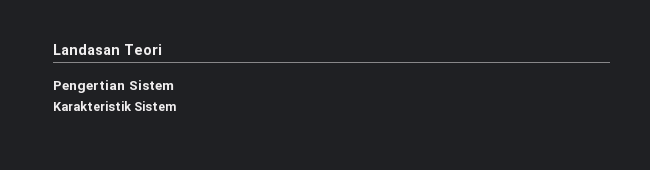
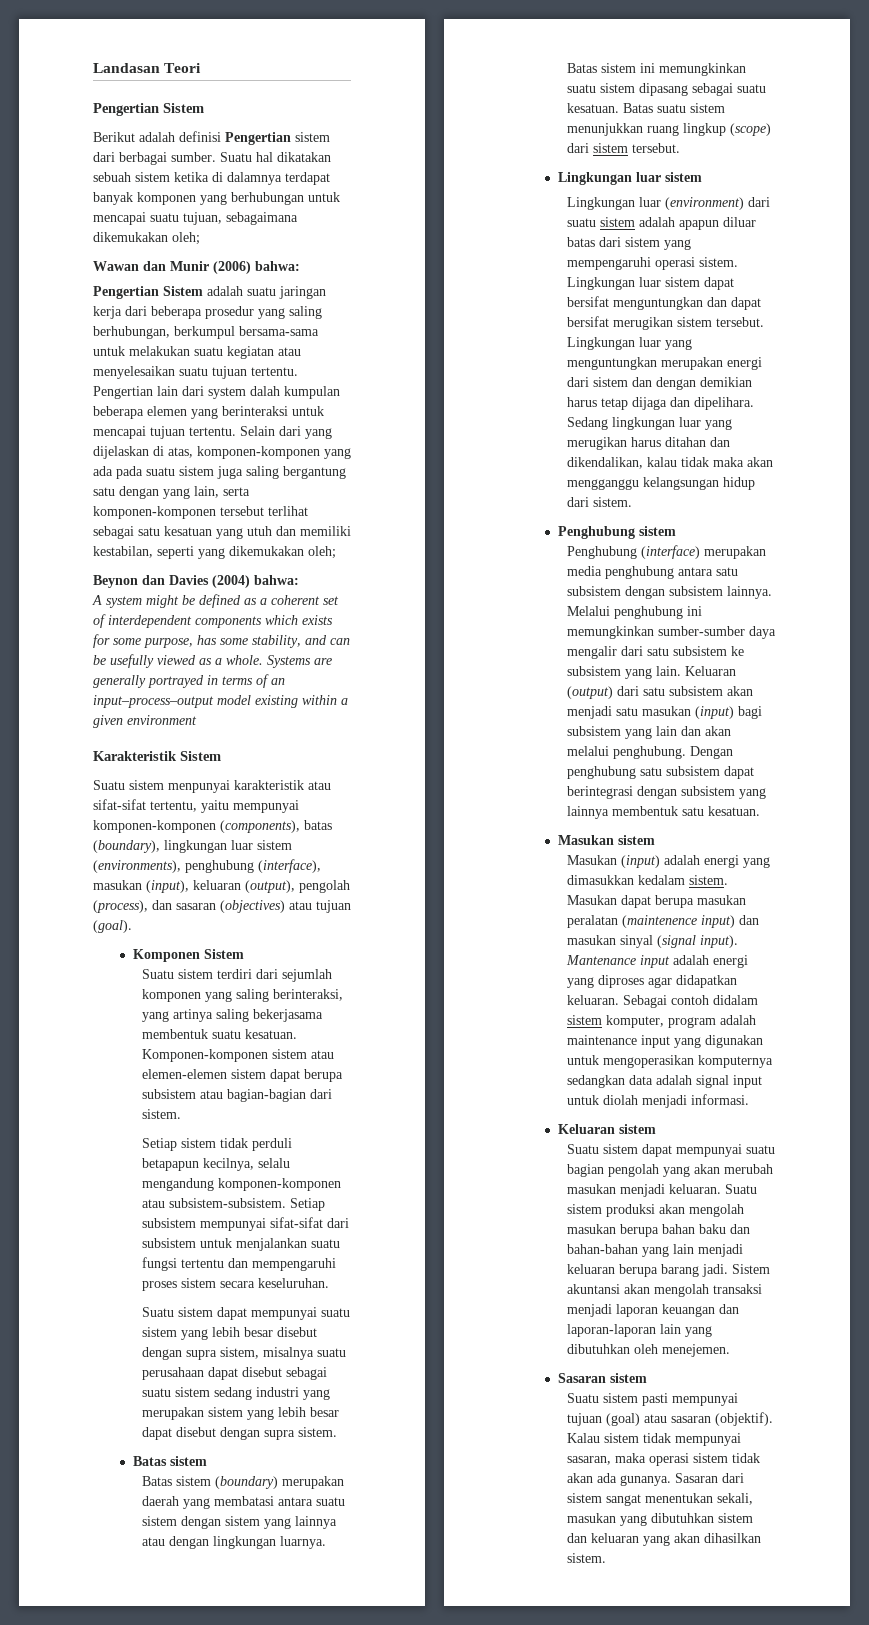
[53,101,177,111] Karakteristik Sistem -> [93,131,330,145] [93,152,331,165] [93,172,330,185] [93,192,340,205] [93,212,298,225] [93,232,200,245] [93,261,300,274] [93,286,326,299] [93,306,322,319] [93,326,319,339] [93,346,301,359] [93,366,298,379] [93,386,340,399] [93,406,324,419] [93,426,332,439] [93,446,351,459] [93,466,346,479] [93,486,250,499] [93,506,308,519] [93,526,351,539] [93,546,336,559] [93,575,299,588] [92,594,339,608] [93,614,333,628] [93,634,350,648] [93,654,332,668] [93,674,285,688] [93,695,348,708] [93,715,197,728] [93,751,221,761] [93,780,331,793] [93,799,299,813] [93,820,332,833] [93,840,292,853] [93,859,321,873] [93,880,350,893] [93,900,351,913] [93,920,132,933] [132,949,244,962] [142,969,333,982] [142,989,344,1002] [142,1009,324,1022] [142,1029,298,1039] [142,1049,335,1062] [142,1069,344,1082] [142,1089,333,1102] [142,1109,182,1119] [142,1138,293,1151] [142,1158,291,1171] [142,1178,342,1191] [142,1198,326,1211] [142,1217,350,1231] [142,1238,341,1251] [142,1257,337,1271] [142,1278,330,1291] [142,1307,351,1320] [142,1327,318,1340] [142,1347,347,1360] [142,1367,328,1380] [142,1387,331,1400] [142,1407,340,1420] [142,1427,338,1440] [132,1456,207,1466] [142,1476,345,1489] [142,1496,346,1509] [142,1516,338,1529] [142,1536,327,1549] [567,63,747,76] [567,83,767,96] [567,103,726,113] [567,123,772,136] [567,143,681,153] [557,172,702,185] [567,197,771,210] [567,217,757,230] [567,237,692,250] [567,257,739,270] [567,277,735,290] [567,296,762,310] [567,316,765,330] [567,337,693,350] [567,357,763,370] [567,377,753,390] [567,397,755,410] [567,417,733,430] [567,437,731,450] [567,457,774,469] [567,477,756,490] [567,497,633,507] [557,526,676,539] [567,545,767,559] [567,566,739,579] [567,586,773,599] [567,606,703,619] [567,626,777,639] [567,646,745,659] [567,666,737,679] [567,686,754,699] [567,706,763,719] [567,726,732,739] [567,746,734,759] [567,766,755,779] [567,786,767,799] [567,806,761,819] [557,835,655,845] [567,855,771,868] [567,875,729,885] [567,895,747,908] [567,915,760,928] [567,935,739,948] [566,955,749,968] [567,975,738,988] [567,995,759,1008] [567,1015,757,1028] [567,1035,764,1048] [567,1055,774,1068] [567,1075,763,1088] [567,1094,750,1108] [557,1124,656,1134] [567,1144,776,1157] [567,1164,774,1177] [567,1184,758,1197] [567,1204,745,1217] [567,1224,751,1237] [567,1244,744,1257] [567,1264,771,1277] [567,1284,763,1297] [567,1304,740,1317] [567,1324,713,1337] [567,1344,731,1357] [557,1373,647,1383] [567,1393,739,1406] [567,1412,774,1426] [567,1433,742,1446] [567,1453,761,1466] [567,1473,745,1486] [567,1493,754,1506] [567,1513,754,1526] [567,1533,762,1546] [567,1553,607,1563] Berikut adalah definisi Pengertian sistem dari berbagai sumber. Suatu hal dikatakan sebuah sistem ketika di dalamnya terdapat banyak komponen yang berhubungan untuk mencapai suatu tujuan, sebagaimana dikemukakan oleh; // Wawan dan Munir (2006) bahwa: // Pengertian Sistem adalah suatu jaringan kerja dari beberapa prosedur yang saling berhubungan, berkumpul bersama-sama untuk melakukan suatu kegiatan atau menyelesaikan suatu tujuan tertentu. Pengertian lain dari system dalah kumpulan beberapa elemen yang berinteraksi untuk mencapai tujuan tertentu. Selain dari yang dijelaskan di atas, komponen-komponen yang ada pada suatu sistem juga saling bergantung satu dengan yang lain, serta komponen-komponen tersebut terlihat sebagai satu kesatuan yang utuh dan memiliki kestabilan, seperti yang dikemukakan oleh; // Beynon dan Davies (2004) bahwa: // A system might be defined as a coherent set of interdependent components which exists for some purpose, has some stability, and can be usefully viewed as a whole. Systems are generally portrayed in terms of an input–process–output model existing within a given environment // Karakteristik Sistem // Suatu sistem menpunyai karakteristik atau sifat-sifat tertentu, yaitu mempunyai komponen-komponen (components), batas (boundary), lingkungan luar sistem (environments), penghubung (interface), masukan (input), keluaran (output), pengolah (process), dan sasaran (objectives) atau tujuan (goal). // Komponen Sistem // Suatu sistem terdiri dari sejumlah komponen yang saling berinteraksi, yang artinya saling bekerjasama membentuk suatu kesatuan. Komponen-komponen sistem atau elemen-elemen sistem dapat berupa subsistem atau bagian-bagian dari sistem. // Setiap sistem tidak perduli betapapun kecilnya, selalu mengandung komponen-komponen atau subsistem-subsistem. Setiap subsistem mempunyai sifat-sifat dari subsistem untuk menjalankan suatu fungsi tertentu dan mempengaruhi proses sistem secara keseluruhan. // Suatu sistem dapat mempunyai suatu sistem yang lebih besar disebut dengan supra sistem, misalnya suatu perusahaan dapat disebut sebagai suatu sistem sedang industri yang merupakan sistem yang lebih besar dapat disebut dengan supra sistem. // Batas sistem // Batas sistem (boundary) merupakan daerah yang membatasi antara suatu sistem dengan sistem yang lainnya atau dengan lingkungan luarnya. Batas sistem ini memungkinkan suatu sistem dipasang sebagai suatu kesatuan. Batas suatu sistem menunjukkan ruang lingkup (scope) dari sistem tersebut. // Lingkungan luar sistem // Lingkungan luar (environment) dari suatu sistem adalah apapun diluar batas dari sistem yang mempengaruhi operasi sistem. Lingkungan luar sistem dapat bersifat menguntungkan dan dapat bersifat merugikan sistem tersebut. Lingkungan luar yang menguntungkan merupakan energi dari sistem dan dengan demikian harus tetap dijaga dan dipelihara. Sedang lingkungan luar yang merugikan harus ditahan dan dikendalikan, kalau tidak maka akan mengganggu kelangsungan hidup dari sistem. // Penghubung sistem // Penghubung (interface) merupakan media penghubung antara satu subsistem dengan subsistem lainnya. Melalui penghubung ini memungkinkan sumber-sumber daya mengalir dari satu subsistem ke subsistem yang lain. Keluaran (output) dari satu subsistem akan menjadi satu masukan (input) bagi subsistem yang lain dan akan melalui penghubung. Dengan penghubung satu subsistem dapat berintegrasi dengan subsistem yang lainnya membentuk satu kesatuan. // Masukan sistem // Masukan (input) adalah energi yang dimasukkan kedalam sistem. Masukan dapat berupa masukan peralatan (maintenence input) dan masukan sinyal (signal input). Mantenance input adalah energi yang diproses agar didapatkan keluaran. Sebagai contoh didalam sistem komputer, program adalah maintenance input yang digunakan untuk mengoperasikan komputernya sedangkan data adalah signal input untuk diolah menjadi informasi. // Keluaran sistem // Suatu sistem dapat mempunyai suatu bagian pengolah yang akan merubah masukan menjadi keluaran. Suatu sistem produksi akan mengolah masukan berupa bahan baku dan bahan-bahan yang lain menjadi keluaran berupa barang jadi. Sistem akuntansi akan mengolah transaksi menjadi laporan keuangan dan laporan-laporan lain yang dibutuhkan oleh menejemen. // Sasaran sistem // Suatu sistem pasti mempunyai tujuan (goal) atau sasaran (objektif). Kalau sistem tidak mempunyai sasaran, maka operasi sistem tidak akan ada gunanya. Sasaran dari sistem sangat menentukan sekali, masukan yang dibutuhkan sistem dan keluaran yang akan dihasilkan sistem.

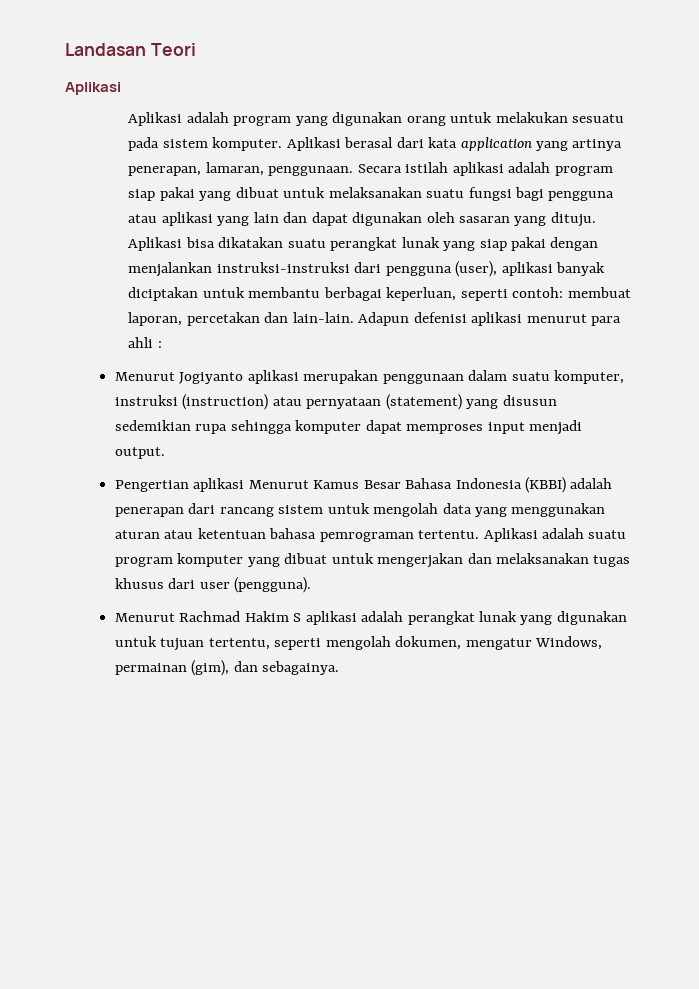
[93,103,204,116] [93,131,330,145] [93,152,331,165] [93,172,330,185] [93,192,340,205] [93,212,298,225] [93,232,200,245] [93,261,300,274] [93,286,326,299] [93,306,322,319] [93,326,319,339] [93,346,301,359] [93,366,298,379] [93,386,340,399] [93,406,324,419] [93,426,332,439] [93,446,351,459] [93,466,346,479] [93,486,250,499] [93,506,308,519] [93,526,351,539] [93,546,336,559] [93,575,299,588] [92,594,339,608] [93,614,333,628] [93,634,350,648] [93,654,332,668] [93,674,285,688] [93,695,348,708] [93,715,197,728] [93,751,221,761] [93,780,331,793] [93,799,299,813] [93,820,332,833] [93,840,292,853] [93,859,321,873] [93,880,350,893] [93,900,351,913] [93,920,132,933] [132,949,244,962] [142,969,333,982] [142,989,344,1002] [142,1009,324,1022] [142,1029,298,1039] [142,1049,335,1062] [142,1069,344,1082] [142,1089,333,1102] [142,1109,182,1119] [142,1138,293,1151] [142,1158,291,1171] [142,1178,342,1191] [142,1198,326,1211] [142,1217,350,1231] [142,1238,341,1251] [142,1257,337,1271] [142,1278,330,1291] [142,1307,351,1320] [142,1327,318,1340] [142,1347,347,1360] [142,1367,328,1380] [142,1387,331,1400] [142,1407,340,1420] [142,1427,338,1440] [132,1456,207,1466] [142,1476,345,1489] [142,1496,346,1509] [142,1516,338,1529] [142,1536,327,1549] [567,63,747,76] [567,83,767,96] [567,103,726,113] [567,123,772,136] [567,143,681,153] [557,172,702,185] [567,197,771,210] [567,217,757,230] [567,237,692,250] [567,257,739,270] [567,277,735,290] [567,296,762,310] [567,316,765,330] [567,337,693,350] [567,357,763,370] [567,377,753,390] [567,397,755,410] [567,417,733,430] [567,437,731,450] [567,457,774,469] [567,477,756,490] [567,497,633,507] [557,526,676,539] [567,545,767,559] [567,566,739,579] [567,586,773,599] [567,606,703,619] [567,626,777,639] [567,646,745,659] [567,666,737,679] [567,686,754,699] [567,706,763,719] [567,726,732,739] [567,746,734,759] [567,766,755,779] [567,786,767,799] [567,806,761,819] [557,835,655,845] [567,855,771,868] [567,875,729,885] [567,895,747,908] [567,915,760,928] [567,935,739,948] [566,955,749,968] [567,975,738,988] [567,995,759,1008] [567,1015,757,1028] [567,1035,764,1048] [567,1055,774,1068] [567,1075,763,1088] [567,1094,750,1108] [557,1124,656,1134] [567,1144,776,1157] [567,1164,774,1177] [567,1184,758,1197] [567,1204,745,1217] [567,1224,751,1237] [567,1244,744,1257] [567,1264,771,1277] [567,1284,763,1297] [567,1304,740,1317] [567,1324,713,1337] [567,1344,731,1357] [557,1373,647,1383] [567,1393,739,1406] [567,1412,774,1426] [567,1433,742,1446] [567,1453,761,1466] [567,1473,745,1486] [567,1493,754,1506] [567,1513,754,1526] [567,1533,762,1546] [567,1553,607,1563] Pengertian Sistem // Berikut adalah definisi Pengertian sistem dari berbagai sumber. Suatu hal dikatakan sebuah sistem ketika di dalamnya terdapat banyak komponen yang berhubungan untuk mencapai suatu tujuan, sebagaimana dikemukakan oleh; // Wawan dan Munir (2006) bahwa: // Pengertian Sistem adalah suatu jaringan kerja dari beberapa prosedur yang saling berhubungan, berkumpul bersama-sama untuk melakukan suatu kegiatan atau menyelesaikan suatu tujuan tertentu. Pengertian lain dari system dalah kumpulan beberapa elemen yang berinteraksi untuk mencapai tujuan tertentu. Selain dari yang dijelaskan di atas, komponen-komponen yang ada pada suatu sistem juga saling bergantung satu dengan yang lain, serta komponen-komponen tersebut terlihat sebagai satu kesatuan yang utuh dan memiliki kestabilan, seperti yang dikemukakan oleh; // Beynon dan Davies (2004) bahwa: // A system might be defined as a coherent set of interdependent components which exists for some purpose, has some stability, and can be usefully viewed as a whole. Systems are generally portrayed in terms of an input–process–output model existing within a given environment // Karakteristik Sistem // Suatu sistem menpunyai karakteristik atau sifat-sifat tertentu, yaitu mempunyai komponen-komponen (components), batas (boundary), lingkungan luar sistem (environments), penghubung (interface), masukan (input), keluaran (output), pengolah (process), dan sasaran (objectives) atau tujuan (goal). // Komponen Sistem // Suatu sistem terdiri dari sejumlah komponen yang saling berinteraksi, yang artinya saling bekerjasama membentuk suatu kesatuan. Komponen-komponen sistem atau elemen-elemen sistem dapat berupa subsistem atau bagian-bagian dari sistem. // Setiap sistem tidak perduli betapapun kecilnya, selalu mengandung komponen-komponen atau subsistem-subsistem. Setiap subsistem mempunyai sifat-sifat dari subsistem untuk menjalankan suatu fungsi tertentu dan mempengaruhi proses sistem secara keseluruhan. // Suatu sistem dapat mempunyai suatu sistem yang lebih besar disebut dengan supra sistem, misalnya suatu perusahaan dapat disebut sebagai suatu sistem sedang industri yang merupakan sistem yang lebih besar dapat disebut dengan supra sistem. // Batas sistem // Batas sistem (boundary) merupakan daerah yang membatasi antara suatu sistem dengan sistem yang lainnya atau dengan lingkungan luarnya. Batas sistem ini memungkinkan suatu sistem dipasang sebagai suatu kesatuan. Batas suatu sistem menunjukkan ruang lingkup (scope) dari sistem tersebut. // Lingkungan luar sistem // Lingkungan luar (environment) dari suatu sistem adalah apapun diluar batas dari sistem yang mempengaruhi operasi sistem. Lingkungan luar sistem dapat bersifat menguntungkan dan dapat bersifat merugikan sistem tersebut. Lingkungan luar yang menguntungkan merupakan energi dari sistem dan dengan demikian harus tetap dijaga dan dipelihara. Sedang lingkungan luar yang merugikan harus ditahan dan dikendalikan, kalau tidak maka akan mengganggu kelangsungan hidup dari sistem. // Penghubung sistem // Penghubung (interface) merupakan media penghubung antara satu subsistem dengan subsistem lainnya. Melalui penghubung ini memungkinkan sumber-sumber daya mengalir dari satu subsistem ke subsistem yang lain. Keluaran (output) dari satu subsistem akan menjadi satu masukan (input) bagi subsistem yang lain dan akan melalui penghubung. Dengan penghubung satu subsistem dapat berintegrasi dengan subsistem yang lainnya membentuk satu kesatuan. // Masukan sistem // Masukan (input) adalah energi yang dimasukkan kedalam sistem. Masukan dapat berupa masukan peralatan (maintenence input) dan masukan sinyal (signal input). Mantenance input adalah energi yang diproses agar didapatkan keluaran. Sebagai contoh didalam sistem komputer, program adalah maintenance input yang digunakan untuk mengoperasikan komputernya sedangkan data adalah signal input untuk diolah menjadi informasi. // Keluaran sistem // Suatu sistem dapat mempunyai suatu bagian pengolah yang akan merubah masukan menjadi keluaran. Suatu sistem produksi akan mengolah masukan berupa bahan baku dan bahan-bahan yang lain menjadi keluaran berupa barang jadi. Sistem akuntansi akan mengolah transaksi menjadi laporan keuangan dan laporan-laporan lain yang dibutuhkan oleh menejemen. // Sasaran sistem // Suatu sistem pasti mempunyai tujuan (goal) atau sasaran (objektif). Kalau sistem tidak mempunyai sasaran, maka operasi sistem tidak akan ada gunanya. Sasaran dari sistem sangat menentukan sekali, masukan yang dibutuhkan sistem dan keluaran yang akan dihasilkan sistem. -> [65,82,121,95] [128,112,625,126] [128,137,623,151] [128,162,613,176] [128,187,615,201] [128,212,596,227] [128,237,599,251] [128,261,606,277] [128,287,631,301] [128,312,622,326] [128,337,162,348] [114,370,625,384] [114,394,557,410] [114,420,583,435] [114,447,165,459] [114,477,613,493] [114,503,606,517] [114,528,627,542] [114,553,631,568] [114,577,312,593] [114,611,627,625] [114,636,603,651] [114,660,340,676] Aplikasi // Aplikasi adalah program yang digunakan orang untuk melakukan sesuatu pada sistem komputer. Aplikasi berasal dari kata application yang artinya penerapan, lamaran, penggunaan. Secara istilah aplikasi adalah program siap pakai yang dibuat untuk melaksanakan suatu fungsi bagi pengguna atau aplikasi yang lain dan dapat digunakan oleh sasaran yang dituju. Aplikasi bisa dikatakan suatu perangkat lunak yang siap pakai dengan menjalankan instruksi-instruksi dari pengguna (user), aplikasi banyak diciptakan untuk membantu berbagai keperluan, seperti contoh: membuat laporan, percetakan dan lain-lain. Adapun defenisi aplikasi menurut para ahli : // Menurut Jogiyanto aplikasi merupakan penggunaan dalam suatu komputer, instruksi (instruction) atau pernyataan (statement) yang disusun sedemikian rupa sehingga komputer dapat memproses input menjadi output. // Pengertian aplikasi Menurut Kamus Besar Bahasa Indonesia (KBBI) adalah penerapan dari rancang sistem untuk mengolah data yang menggunakan aturan atau ketentuan bahasa pemrograman tertentu. Aplikasi adalah suatu program komputer yang dibuat untuk mengerjakan dan melaksanakan tugas khusus dari user (pengguna). // Menurut Rachmad Hakim S aplikasi adalah perangkat lunak yang digunakan untuk tujuan tertentu, seperti mengolah dokumen, mengatur Windows, permainan (gim), dan sebagainya.

